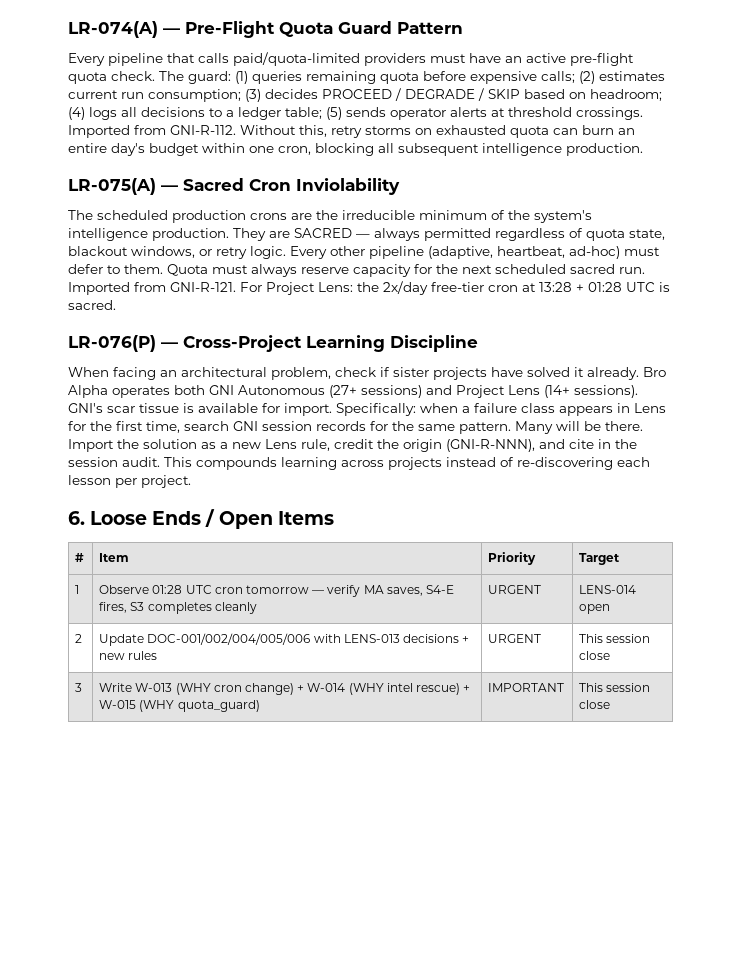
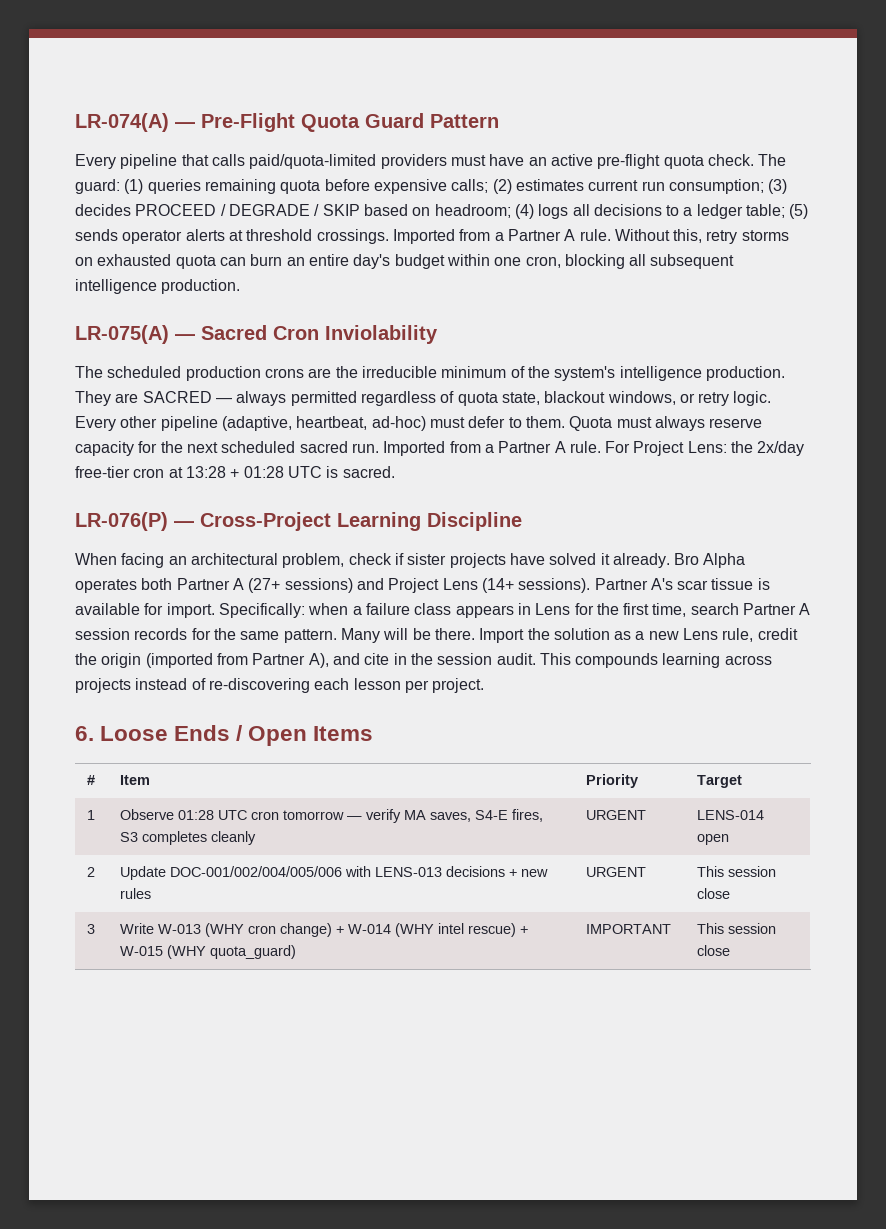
[170,125,236,135] GNI-R-112. -> [494,229,611,241] a Partner A rule.
[170,282,236,292] GNI-R-121. -> [484,441,601,453] a Partner A rule.
[209,385,325,395] GNI Autonomous -> [176,578,244,590] Partner A
[68,403,103,413] GNI's -> [594,578,673,590] Partner A's
[233,421,258,431] GNI -> [743,603,811,615] Partner A
[446,439,535,452] (GNI-R-NNN), -> [145,653,329,668] (imported from Partner A),

